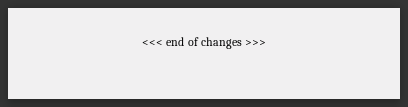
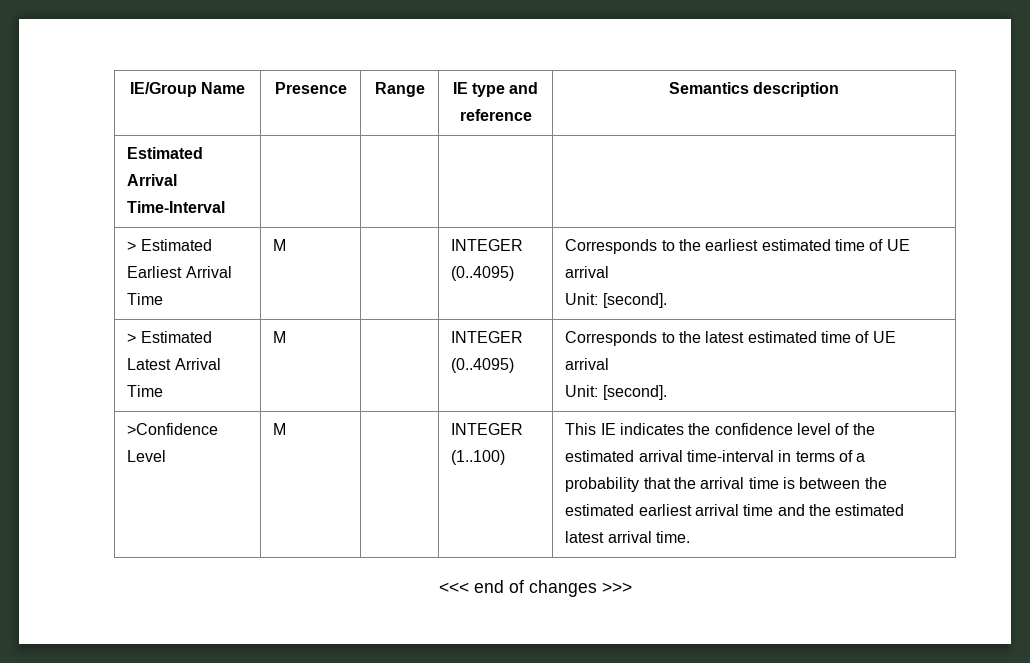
(142, 43) none -> [129,82,246,97] [274,82,347,94] [374,82,425,97] [452,82,539,97] [459,109,532,121] [668,82,840,97] [127,147,204,159] [127,174,178,186] [127,201,226,213] [127,239,212,251] [127,266,232,278] [127,293,164,305] [273,239,287,251] [451,239,524,251] [451,266,515,281] [565,239,910,254] [565,266,610,278] [565,293,667,308] [127,331,212,343] [127,358,221,370] [127,385,164,397] [273,331,287,343] [451,331,524,343] [451,358,515,373] [565,331,896,346] [565,358,610,370] [565,385,667,400] [127,423,219,435] [127,450,167,462] [273,423,287,435] [451,423,524,435] [451,450,506,465] [565,423,875,435] [565,450,866,462] [565,477,887,492] [565,504,905,516] [565,531,691,543] IE/Group Name | Presence | Range | IE type and reference | Semantics description // Estimated Arrival Time-Interval | | | | // > Estimated Earliest Arrival Time | M | | INTEGER (0..4095) | Corresponds to the earliest estimated time of UE arrival // Unit: [second]. // > Estimated Latest Arrival Time | M | | INTEGER (0..4095) | Corresponds to the latest estimated time of UE arrival // Unit: [second]. // >Confidence Level | M | | INTEGER (1..100) | This IE indicates the confidence level of the estimated arrival time-interval in terms of a probability that the arrival time is between the estimated earliest arrival time and the estimated latest arrival time. //

